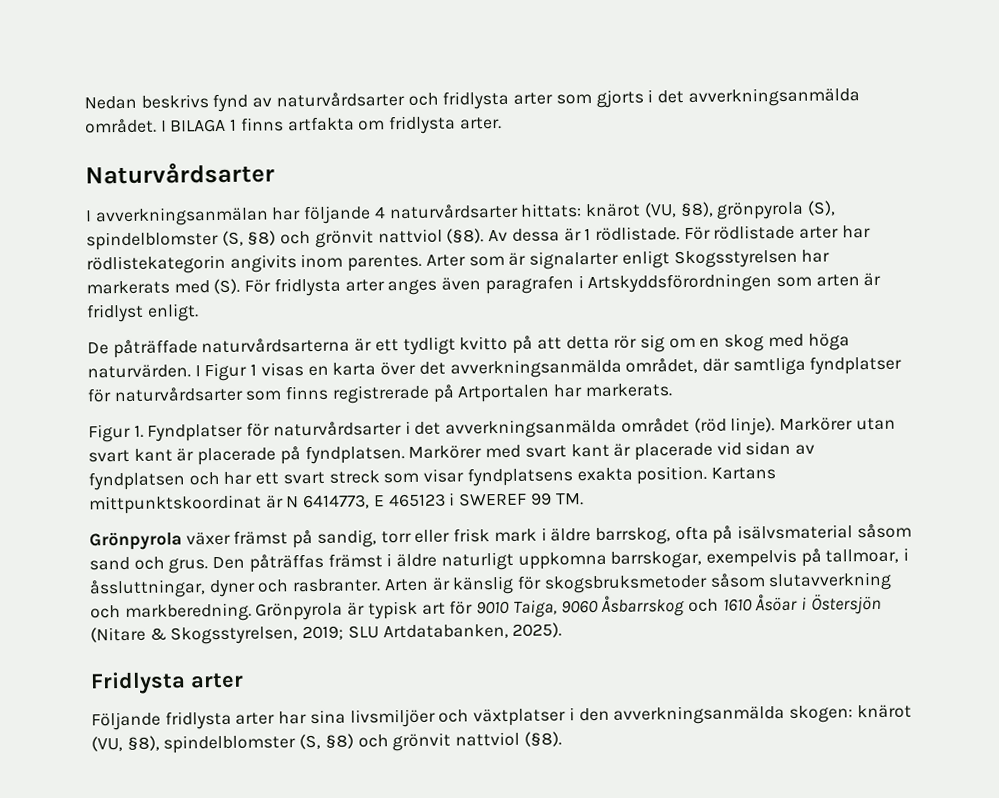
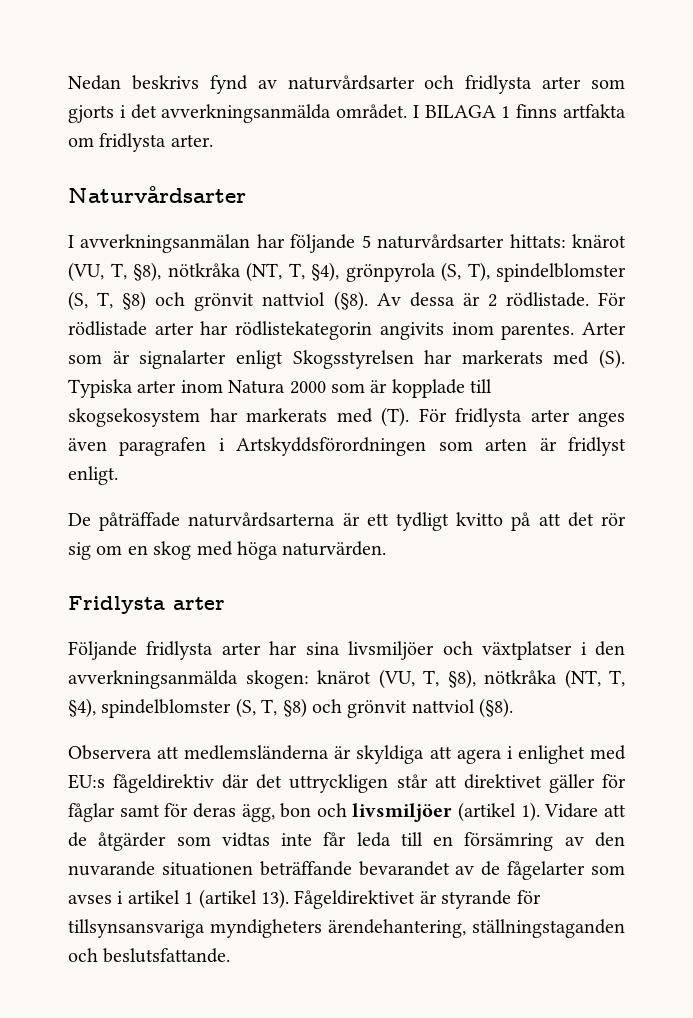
[373,206,386,219] 4 -> [361,235,371,248] 5
[679,200,836,220] [86,230,244,251] §8), grönpyrola (S), spindelblomster (S, -> [110,262,626,282] [68,291,114,311] T, §8), nötkråka (NT, T, §4), grönpyrola (S, T), spindelblomster (S, T,
[584,228,592,241] 1 -> [487,294,497,307] 2
(241, 286) none -> [68,379,493,398] [68,407,409,427] Typiska arter inom Natura 2000 som är kopplade till skogsekosystem har markerats med (T).
[565,335,610,350] detta -> [567,512,594,527] det
[194,355,903,382] [87,383,672,404] [88,417,896,443] [88,440,816,466] [88,465,776,491] [89,492,584,515] [89,523,912,551] [89,547,910,574] [89,571,893,599] [90,593,882,623] [90,622,563,645] I Figur 1 visas en karta över det avverkningsanmälda området, där samtliga fyndplatser för naturvårdsarter som finns registrerade på Artportalen har markerats. // Figur 1. Fyndplatser för naturvårdsarter i det avverkningsanmälda området (röd linje). Markörer utan svart kant är placerade på fyndplatsen. Markörer med svart kant är placerade vid sidan av fyndplatsen och har ett svart streck som visar fyndplatsens exakta position. Kartans mittpunktskoordinat är N 6414773, E 465123 i SWEREF 99 TM. // Grönpyrola växer främst på sandig, torr eller frisk mark i äldre barrskog, ofta på isälvsmaterial såsom sand och grus. Den påträffas främst i äldre naturligt uppkomna barrskogar, exempelvis på tallmoar, i åssluttningar, dyner och rasbranter. Arten är känslig för skogsbruksmetoder såsom slutavverkning och markberedning. Grönpyrola är typisk art för 9010 Taiga, 9060 Åsbarrskog och 1610 Åsöar i Östersjön (Nitare & Skogsstyrelsen, 2019; SLU Artdatabanken, 2025). -> (387, 548) none
[126,731,562,754] §8), spindelblomster (S, §8) och grönvit nattviol (§8). -> [423,669,625,689] [68,698,514,718] [68,745,626,764] [68,774,626,793] [68,802,626,822] [68,832,625,851] [68,861,625,880] [68,889,541,909] [68,919,625,938] [68,948,231,963] T, §8), nötkråka (NT, T, §4), spindelblomster (S, T, §8) och grönvit nattviol (§8). // Observera att medlemsländerna är skyldiga att agera i enlighet med EU:s fågeldirektiv där det uttryckligen står att direktivet gäller för fåglar samt för deras ägg, bon och livsmiljöer (artikel 1). Vidare att de åtgärder som vidtas inte får leda till en försämring av den nuvarande situationen beträffande bevarandet av de fågelarter som avses i artikel 1 (artikel 13). Fågeldirektivet är styrande för tillsynsansvariga myndigheters ärendehantering, ställningstaganden och beslutsfattande.

